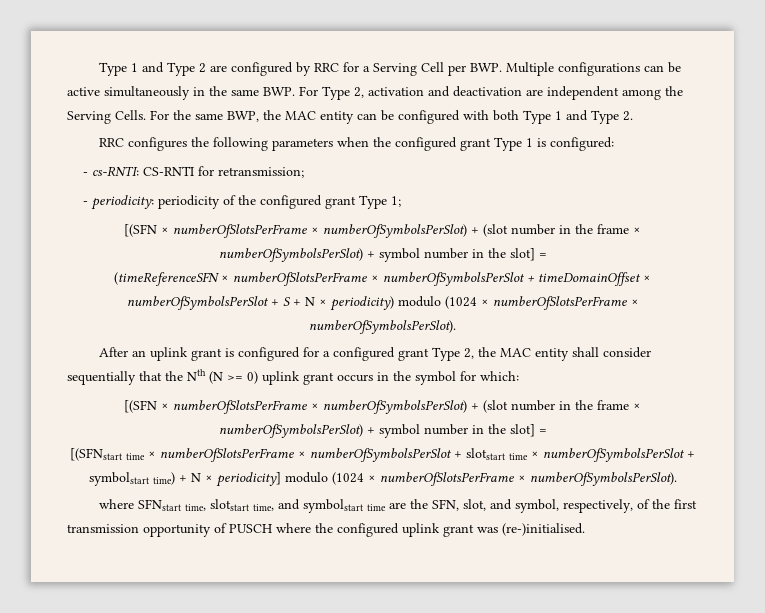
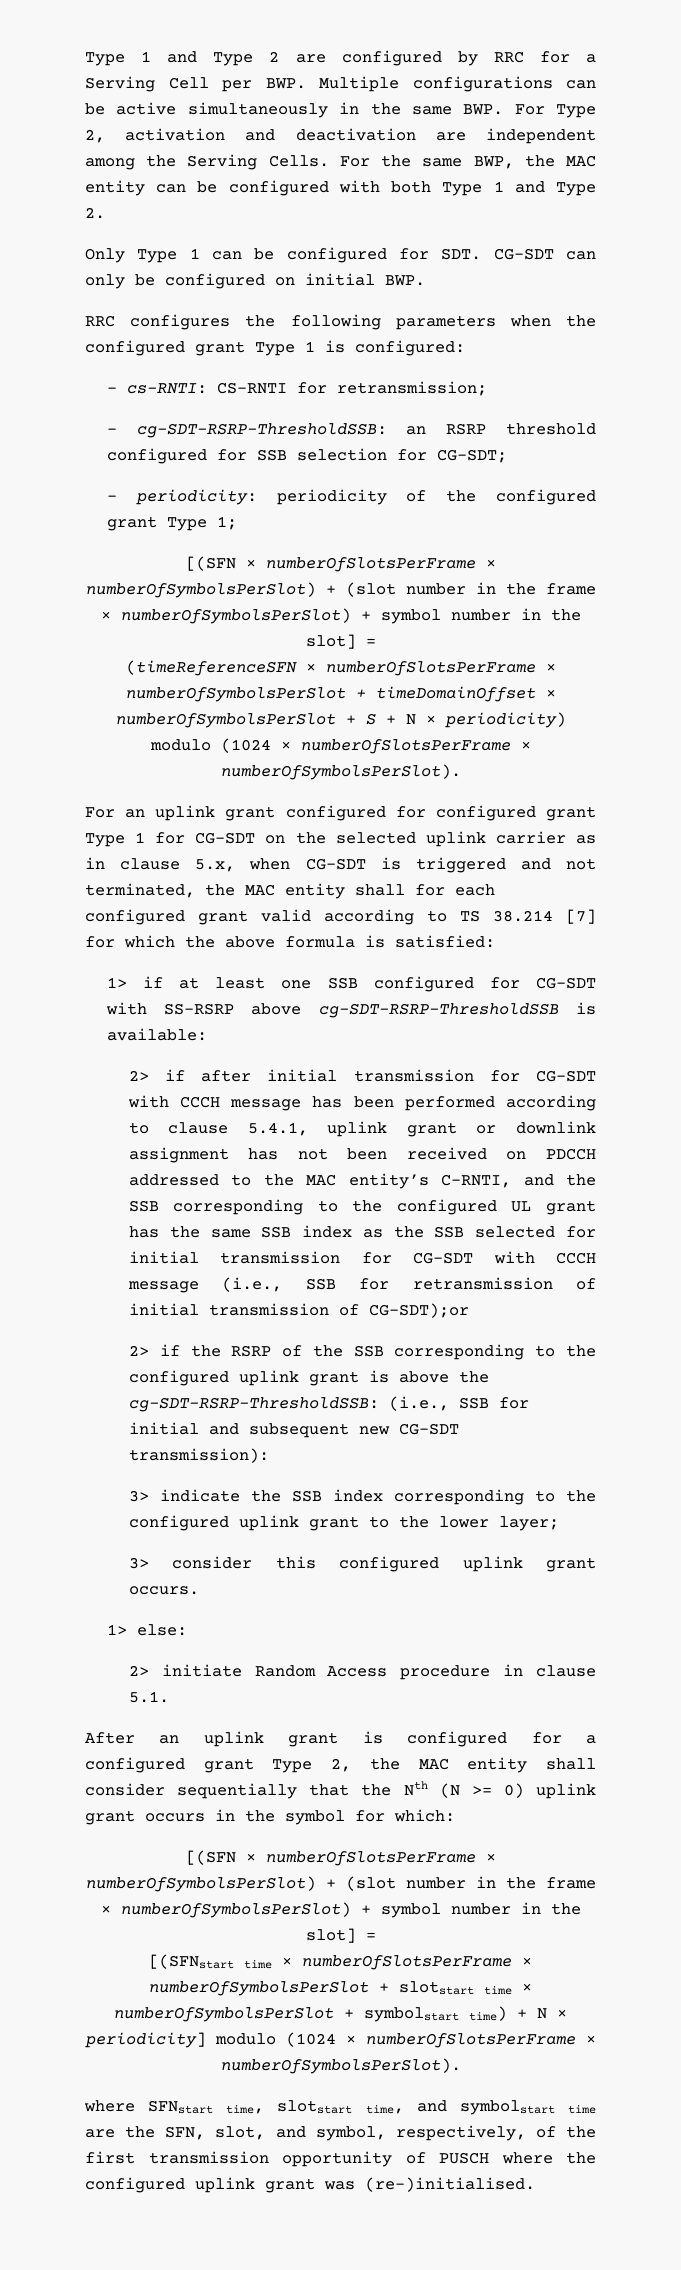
(633, 116) none -> [85,247,596,263] [85,273,425,289] // Only Type 1 can be configured for SDT. CG-SDT can only be configured on initial BWP.
(305, 172) none -> [106,423,596,438] [106,448,507,464] // - cg-SDT-RSRP-ThresholdSSB: an RSRP threshold configured for SSB selection for CG-SDT;
(456, 327) none -> [85,805,596,821] [85,831,596,847] [85,857,596,873] [85,883,495,899] [85,909,596,925] [85,935,495,948] [106,976,596,992] [105,1002,596,1018] [106,1028,207,1041] [128,1069,596,1082] [127,1095,596,1111] [128,1121,596,1137] [128,1147,596,1163] [128,1173,596,1189] [128,1199,596,1215] [128,1225,597,1238] [128,1251,597,1264] [127,1277,596,1293] [128,1303,469,1318] [128,1344,597,1360] [128,1370,489,1386] [128,1396,529,1412] [128,1422,459,1438] [128,1448,269,1463] [128,1489,596,1505] [128,1515,559,1531] [128,1556,596,1572] [128,1586,199,1595] [106,1624,187,1636] [128,1664,596,1680] [128,1691,169,1703] // For an uplink grant configured for configured grant Type 1 for CG-SDT on the selected uplink carrier as in clause 5.x, when CG-SDT is triggered and not terminated, the MAC entity shall for each configured grant valid according to TS 38.214 [7] for which the above formula is satisfied: // 1> if at least one SSB configured for CG-SDT with SS-RSRP above cg-SDT-RSRP-ThresholdSSB is available: // 2> if after initial transmission for CG-SDT with CCCH message has been performed according to clause 5.4.1, uplink grant or downlink assignment has not been received on PDCCH addressed to the MAC entity’s C-RNTI, and the SSB corresponding to the configured UL grant has the same SSB index as the SSB selected for initial transmission for CG-SDT with CCCH message (i.e., SSB for retransmission of initial transmission of CG-SDT);or // 2> if the RSRP of the SSB corresponding to the configured uplink grant is above the cg-SDT-RSRP-ThresholdSSB: (i.e., SSB for initial and subsequent new CG-SDT transmission): // 3> indicate the SSB index corresponding to the configured uplink grant to the lower layer; // 3> consider this configured uplink grant occurs. // 1> else: // 2> initiate Random Access procedure in clause 5.1.

